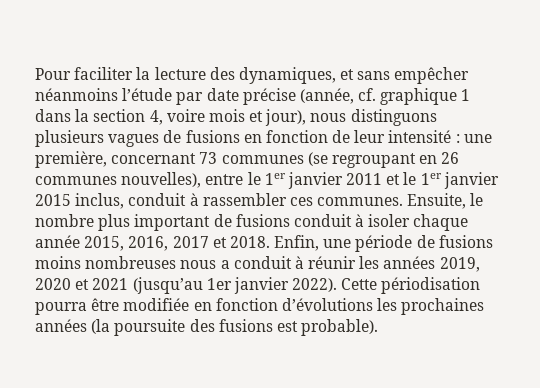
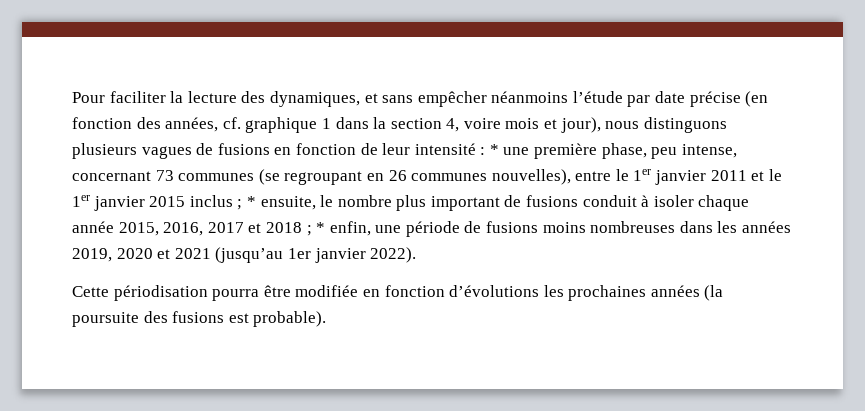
[299,88,354,104] (année, -> [745,91,769,107] [72,117,219,132] (en fonction des années,
[463,134,492,143] [35,151,107,168] une première, -> [489,143,737,159] * une première phase, peu intense,
[75,193,467,209] inclus, conduit à rassembler ces communes. Ensuite, -> [189,195,316,210] inclus ; * ensuite,
[229,235,320,251] 2018. Enfin, -> [265,221,371,236] 2018 ; * enfin,
[180,256,357,269] nous a conduit à réunir -> [679,221,713,233] dans
(338, 285) none -> (417, 255) //

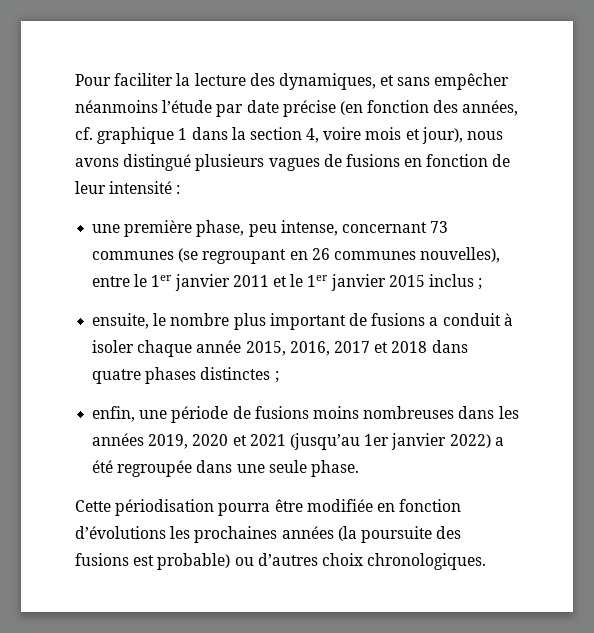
[643,117,727,133] distinguons -> [75,154,192,171] avons distingué
[489,144,499,155] * -> (181, 189) //
[246,196,256,207] * -> (483, 284) //
(579, 201) none -> [429,317,439,326] a
[306,222,326,236] ; * -> [431,340,468,353] [92,367,279,384] dans quatre phases distinctes ; //
[370,247,417,263] 2022). -> [449,434,504,448] [92,460,359,477] 2022) a été regroupée dans une seule phase.
[253,311,327,327] probable). -> [157,553,487,570] probable) ou d’autres choix chronologiques.

